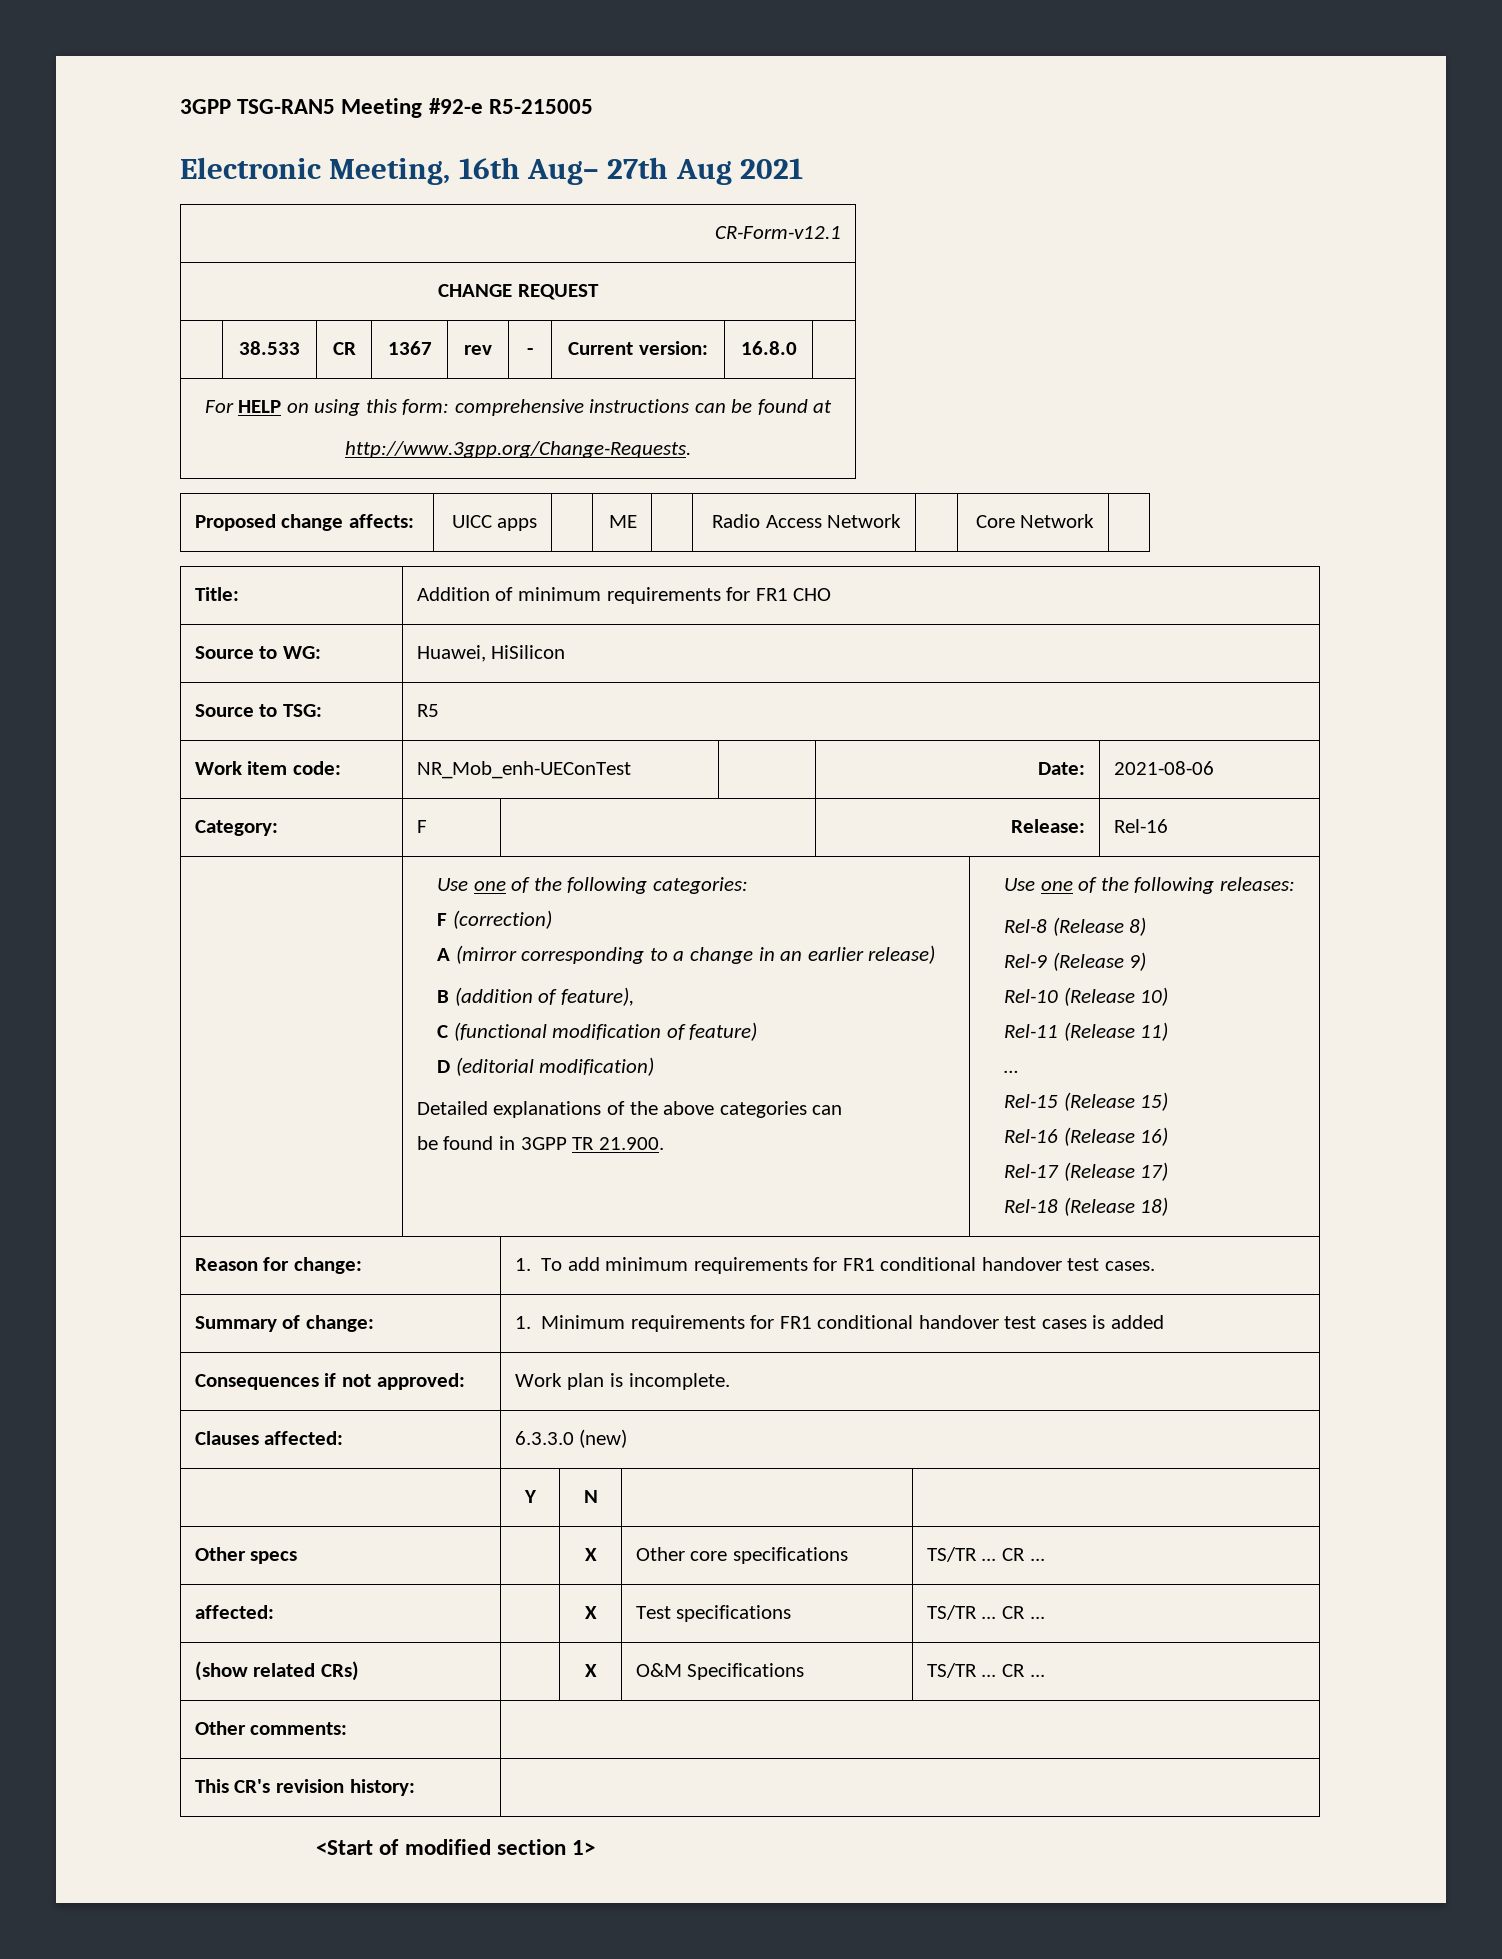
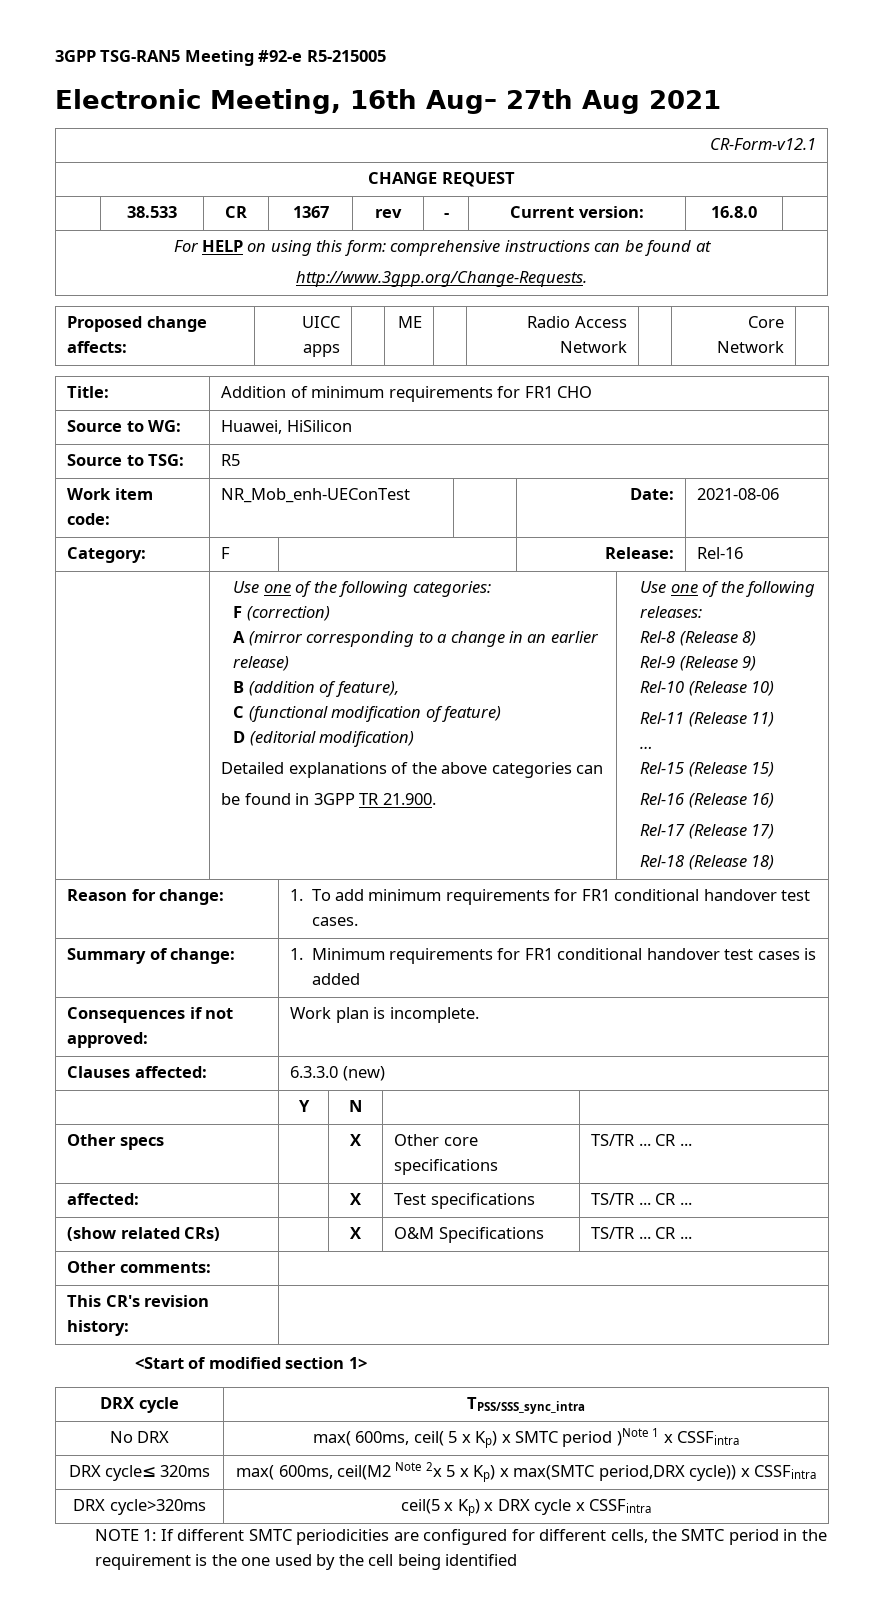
(596, 1847) none -> [100,1397,179,1413] [467,1397,585,1414] [109,1431,170,1443] [312,1428,740,1448] [68,1465,211,1481] [236,1462,816,1482] [73,1499,206,1515] [400,1499,652,1516] [94,1529,827,1545] [94,1554,518,1570] // DRX cycle | TPSS/SSS_sync_intra // No DRX | max( 600ms, ceil( 5 x Kp) x SMTC period )Note 1 x CSSFintra // DRX cycle≤ 320ms | max( 600ms, ceil(M2 Note 2x 5 x Kp) x max(SMTC period,DRX cycle)) x CSSFintra // DRX cycle>320ms | ceil(5 x Kp) x DRX cycle x CSSFintra // NOTE 1: If different SMTC periodicities are configured for different cells, the SMTC period in the requirement is the one used by the cell being identified

